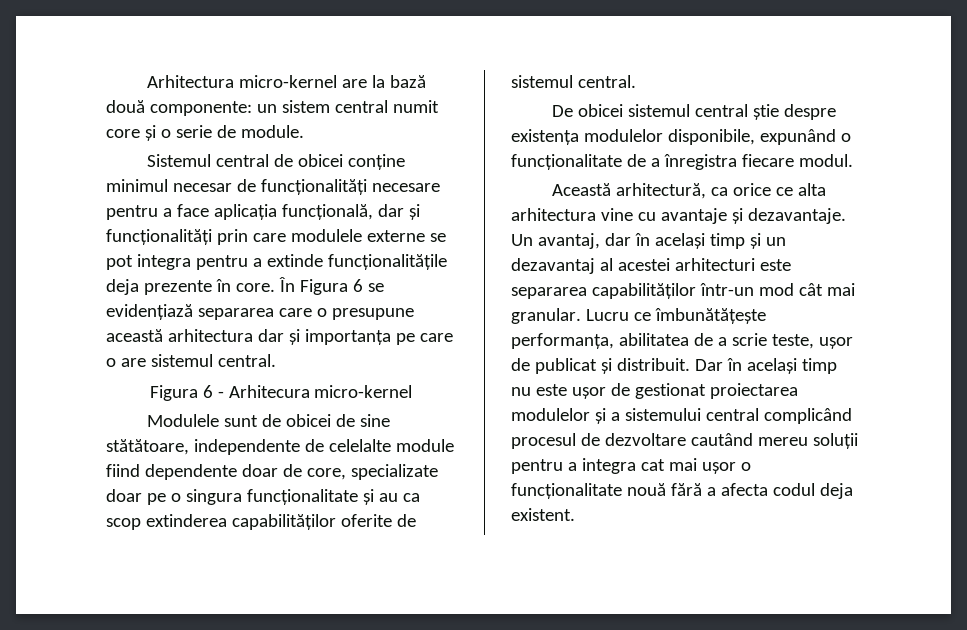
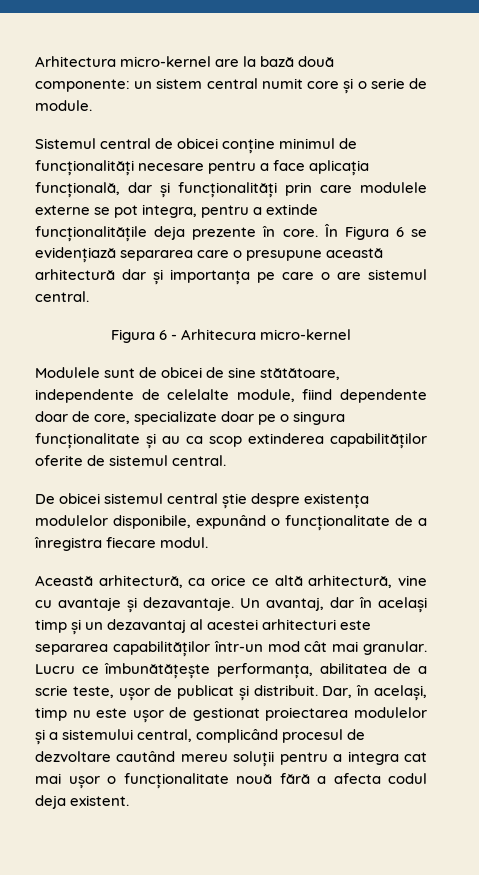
[172,183,232,192] necesar -> (336, 143) none
[136,254,191,270] integra -> [142,204,198,218] integra,
[167,329,253,342] arhitectura -> [35,269,115,280] arhitectură
[395,439,454,452] module -> [236,389,295,402] module,
[798,183,827,196] [511,208,596,221] alta arhitectura -> [274,575,393,588] altă arhitectură,
[694,358,797,374] Dar în același -> [322,685,427,701] Dar, în același,
[705,408,759,421] central -> [137,729,193,742] central,

